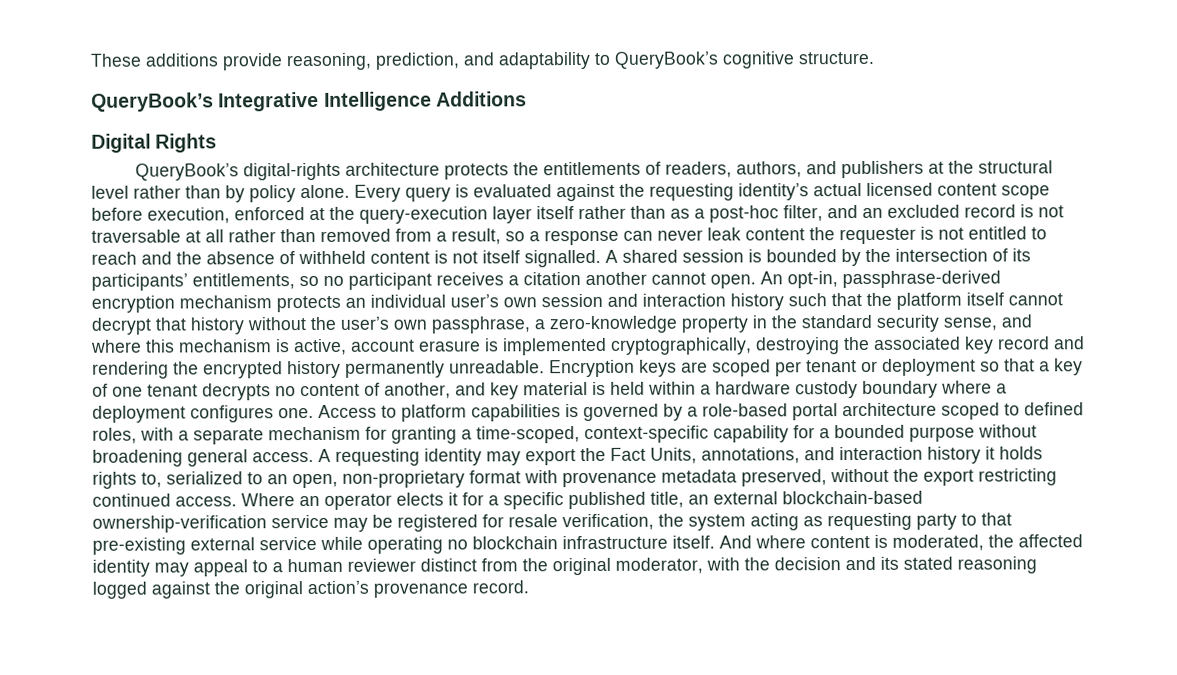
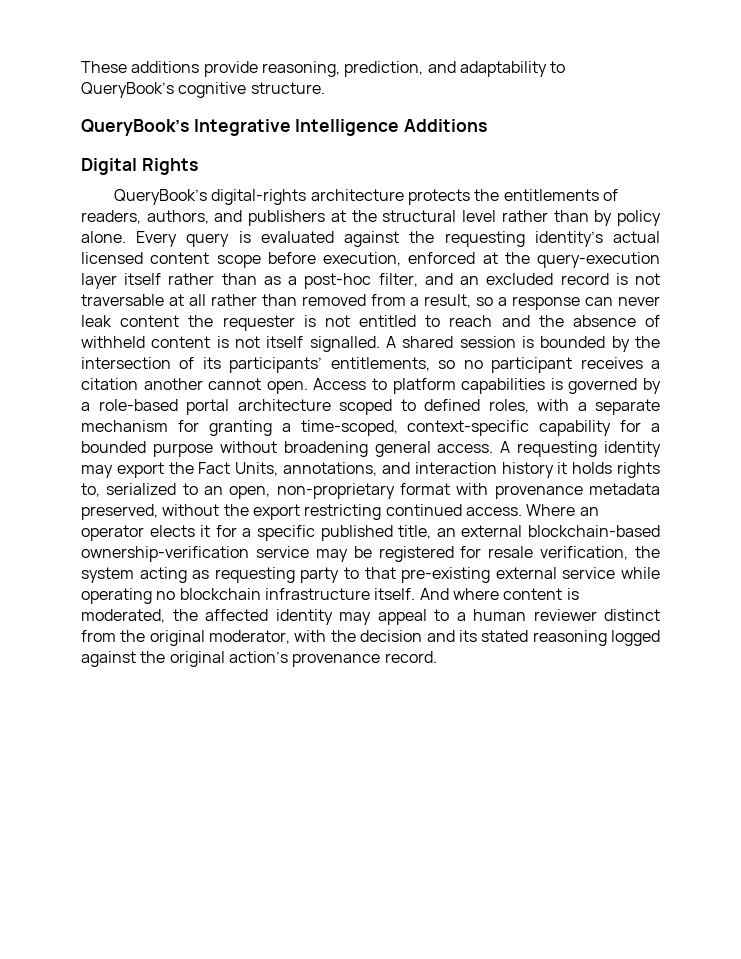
[760,270,1001,289] [91,292,1063,313] [91,314,1032,335] [91,336,1085,356] [92,358,1083,379] [92,380,1007,401] [92,405,314,423] An opt-in, passphrase-derived encryption mechanism protects an individual user’s own session and interaction history such that the platform itself cannot decrypt that history without the user’s own passphrase, a zero-knowledge property in the standard security sense, and where this mechanism is active, account erasure is implemented cryptographically, destroying the associated key record and rendering the encrypted history permanently unreadable. Encryption keys are scoped per tenant or deployment so that a key of one tenant decrypts no content of another, and key material is held within a hardware custody boundary where a deployment configures one. -> (308, 387) none

